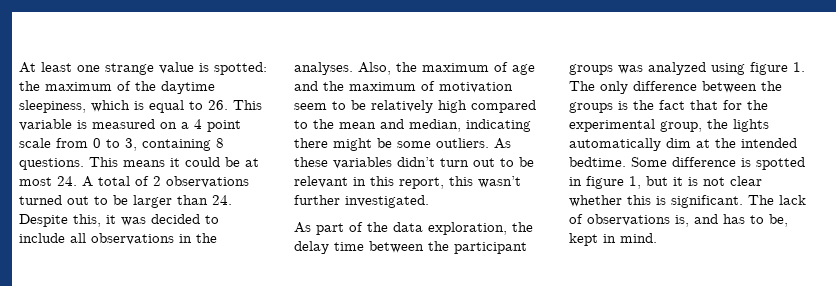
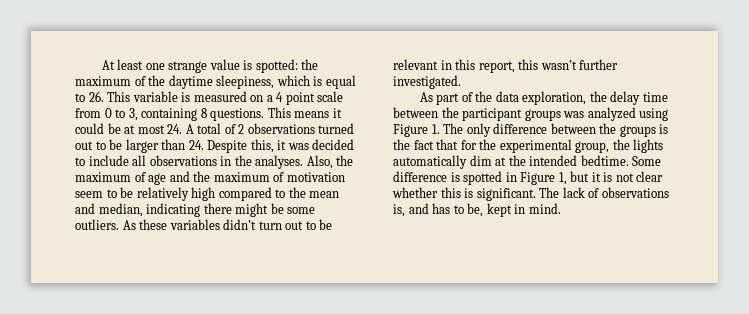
[750,62,788,75] figure -> [393,124,428,137] Figure
[586,176,624,189] figure -> [520,172,556,185] Figure

